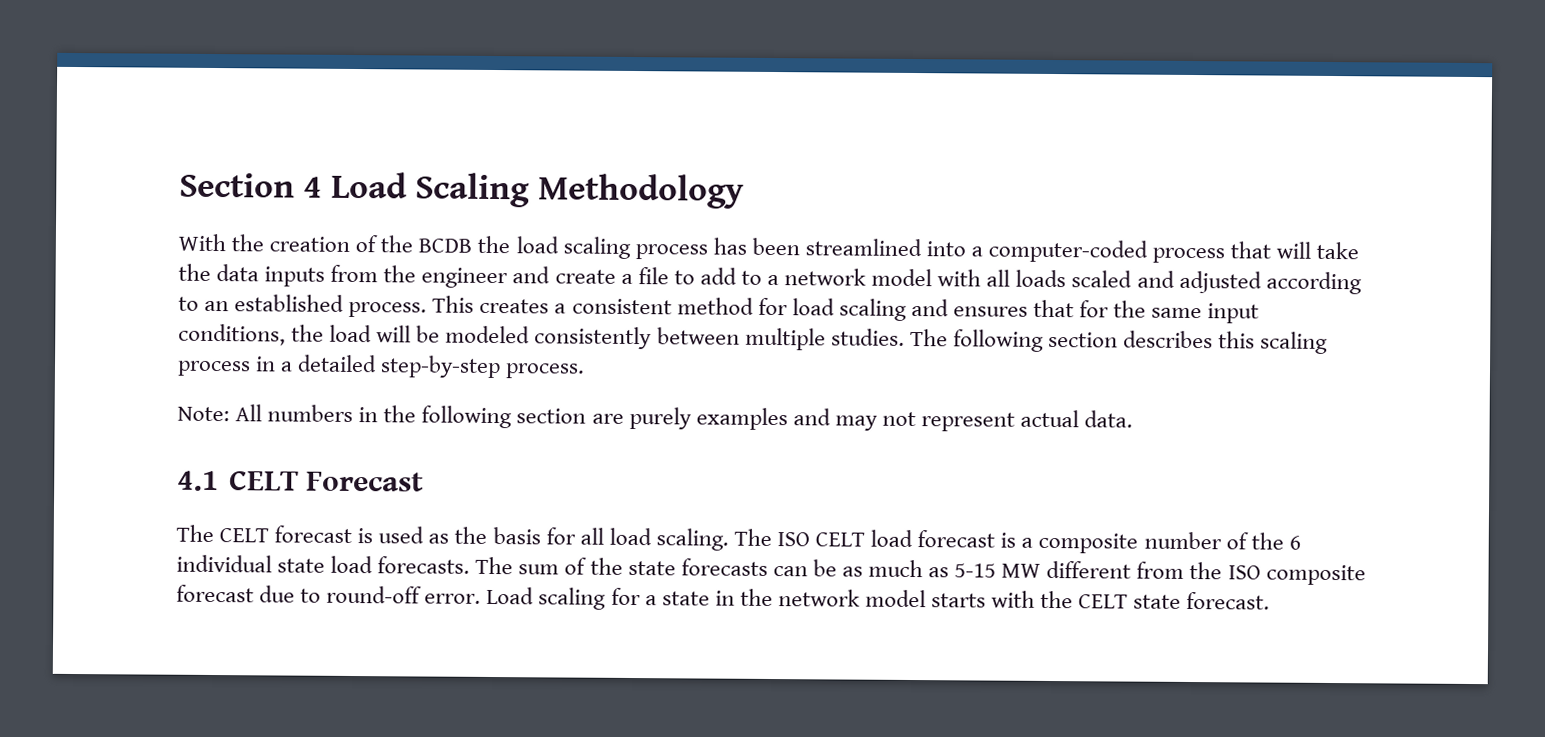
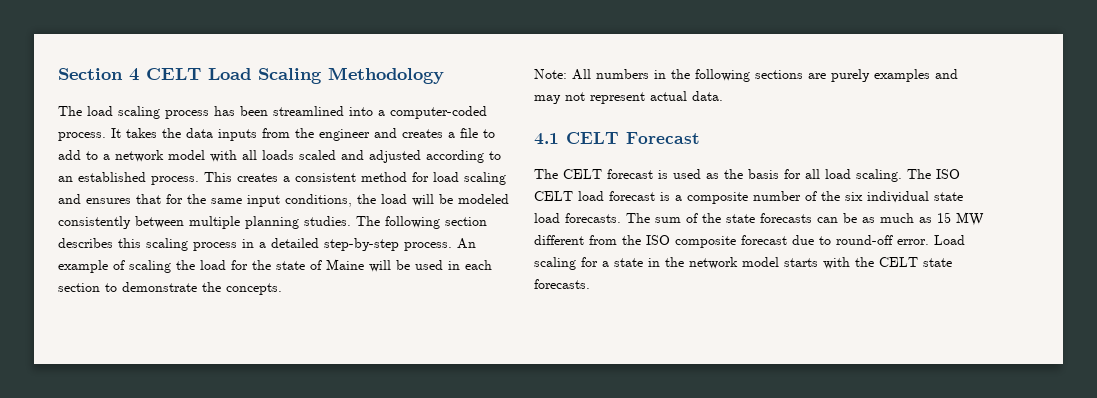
(323, 187) none -> [146,68,201,80] CELT
[178,233,511,254] With the creation of the BCDB the -> [58,106,82,116] The
[1152,241,1360,264] process that will take -> [58,128,157,141] process. It takes
[554,269,616,284] create -> [402,129,443,138] creates
(826, 339) none -> [245,216,299,229] planning
(586, 371) none -> [457,238,476,249] [58,259,492,273] [58,282,282,295] An example of scaling the load for the state of Maine will be used in each section to demonstrate the concepts.
[516,408,587,424] section -> [755,70,803,79] sections
[1288,535,1301,550] 6 -> [845,192,863,201] six
[954,563,997,578] 5-15 -> [937,212,951,223] 15
[1186,591,1271,610] forecast. -> [534,279,590,289] forecasts.

